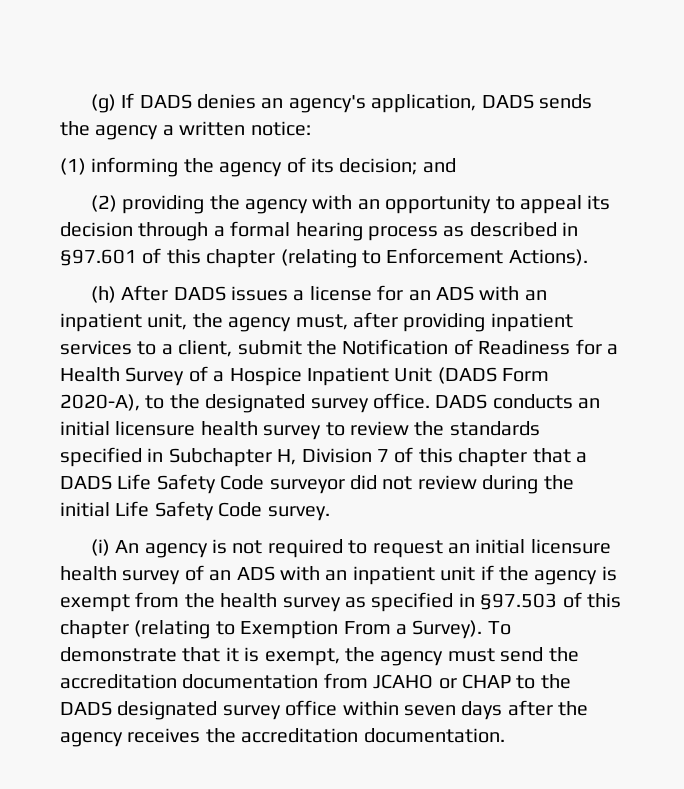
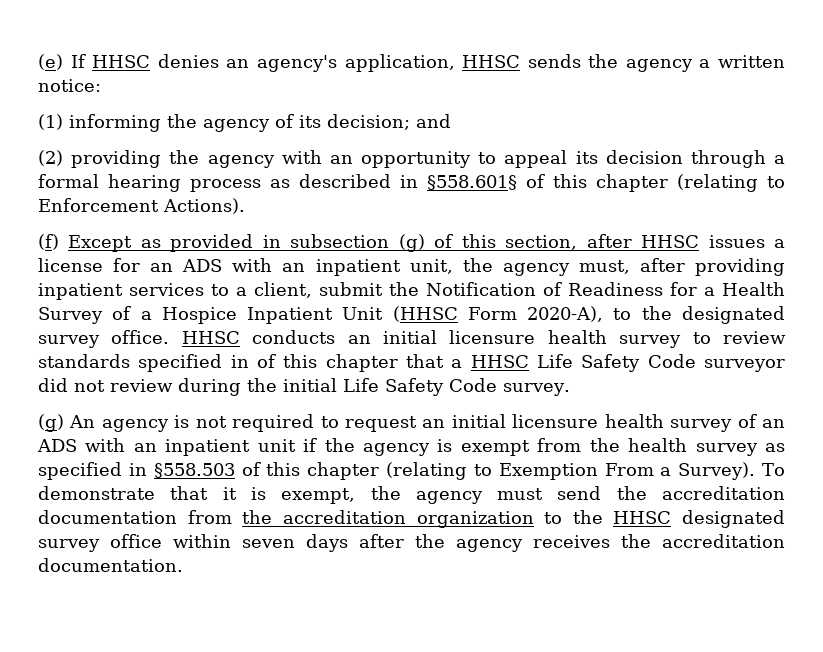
[90,93,192,113] (g) If DADS -> [38,54,151,70] (e) If HHSC
[481,94,534,109] DADS -> [462,55,521,68] HHSC
[60,249,137,266] §97.601 -> [427,175,517,190] §558.601§
[90,285,226,303] (h) After DADS -> [38,234,700,252] (f) Except as provided in subsection (g) of this section, after HHSC
[437,367,497,384] (DADS -> [392,306,458,322] (HHSC
[435,394,488,409] DADS -> [181,331,240,344] HHSC
[414,421,445,436] the -> (786, 337) none
[168,448,389,467] Subchapter H, Division 7 -> (249, 361) none
[60,475,112,490] DADS -> [470,355,529,368] HHSC
[90,539,110,556] (i) -> [38,414,64,432] (g)
[480,593,558,610] §97.503 -> [153,463,235,478] §558.503
[373,674,571,689] [60,701,112,716] JCAHO or CHAP to the DADS -> [242,510,672,528] the accreditation organization to the HHSC

